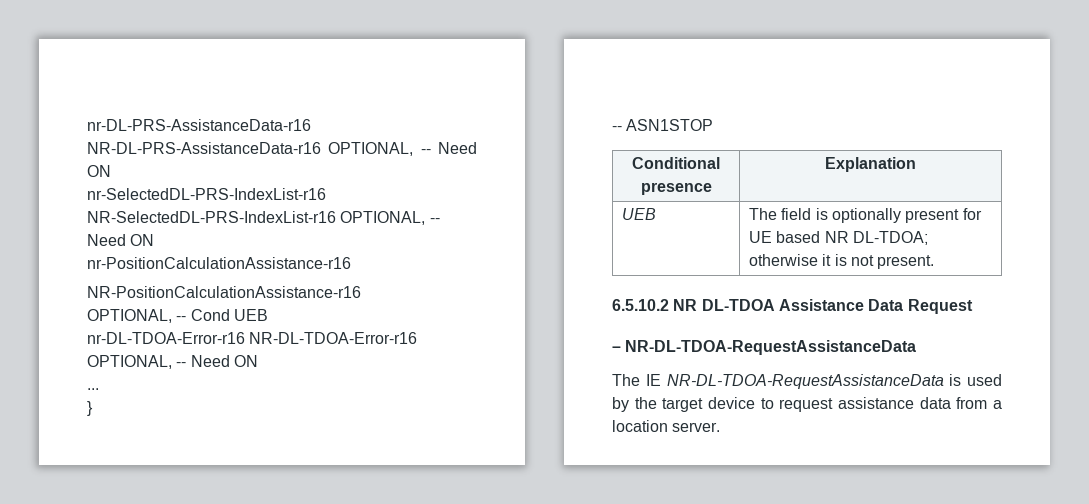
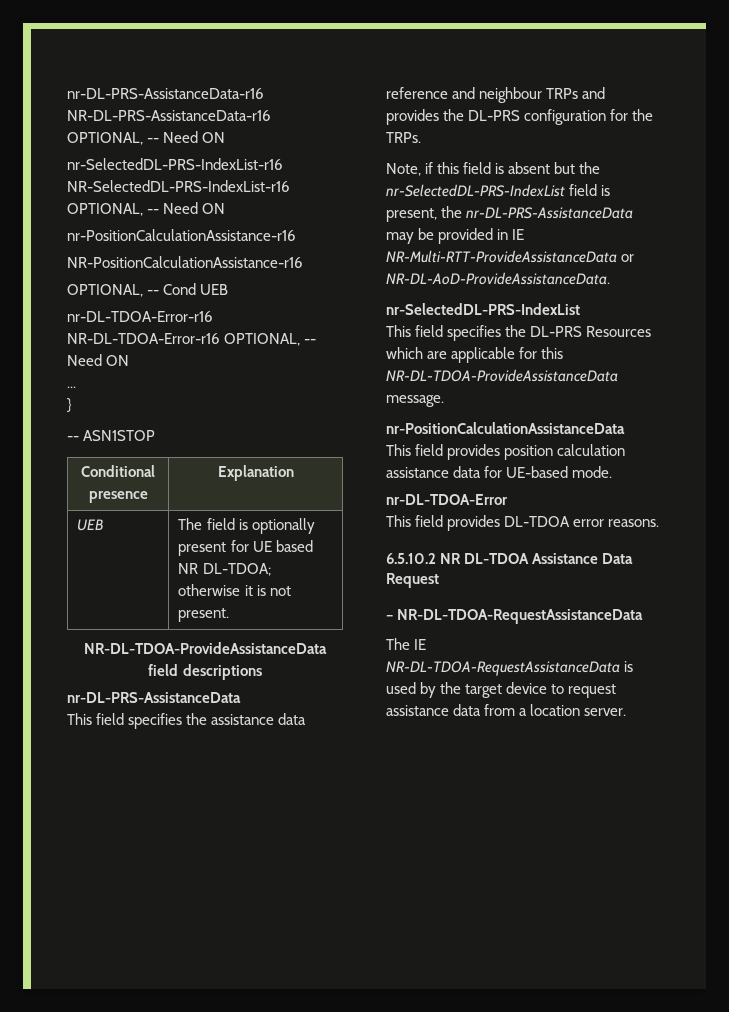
(935, 262) none -> [84,642,327,654] [148,664,262,680] [67,692,241,703] [67,713,307,729] [386,87,606,103] [386,109,654,125] [386,132,421,143] [386,162,601,176] [386,184,611,197] [386,206,634,222] [386,228,525,244] [386,250,635,263] [386,272,610,285] [386,303,580,315] [386,325,652,341] [386,347,564,363] [386,369,618,382] [386,395,444,407] [386,422,625,434] [386,444,626,460] [386,466,613,478] [386,494,508,505] [386,515,660,531] // NR-DL-TDOA-ProvideAssistanceData field descriptions // nr-DL-PRS-AssistanceData // This field specifies the assistance data reference and neighbour TRPs and provides the DL-PRS configuration for the TRPs. // Note, if this field is absent but the nr-SelectedDL-PRS-IndexList field is present, the nr-DL-PRS-AssistanceData may be provided in IE NR-Multi-RTT-ProvideAssistanceData or NR-DL-AoD-ProvideAssistanceData. // nr-SelectedDL-PRS-IndexList // This field specifies the DL-PRS Resources which are applicable for this NR-DL-TDOA-ProvideAssistanceData message. // nr-PositionCalculationAssistanceData // This field provides position calculation assistance data for UE-based mode. // nr-DL-TDOA-Error // This field provides DL-TDOA error reasons.

